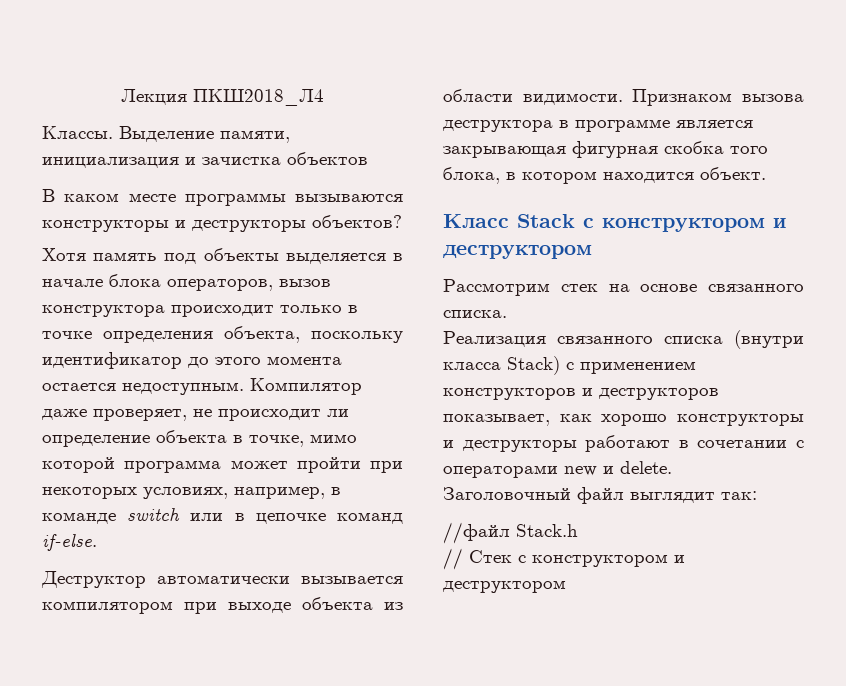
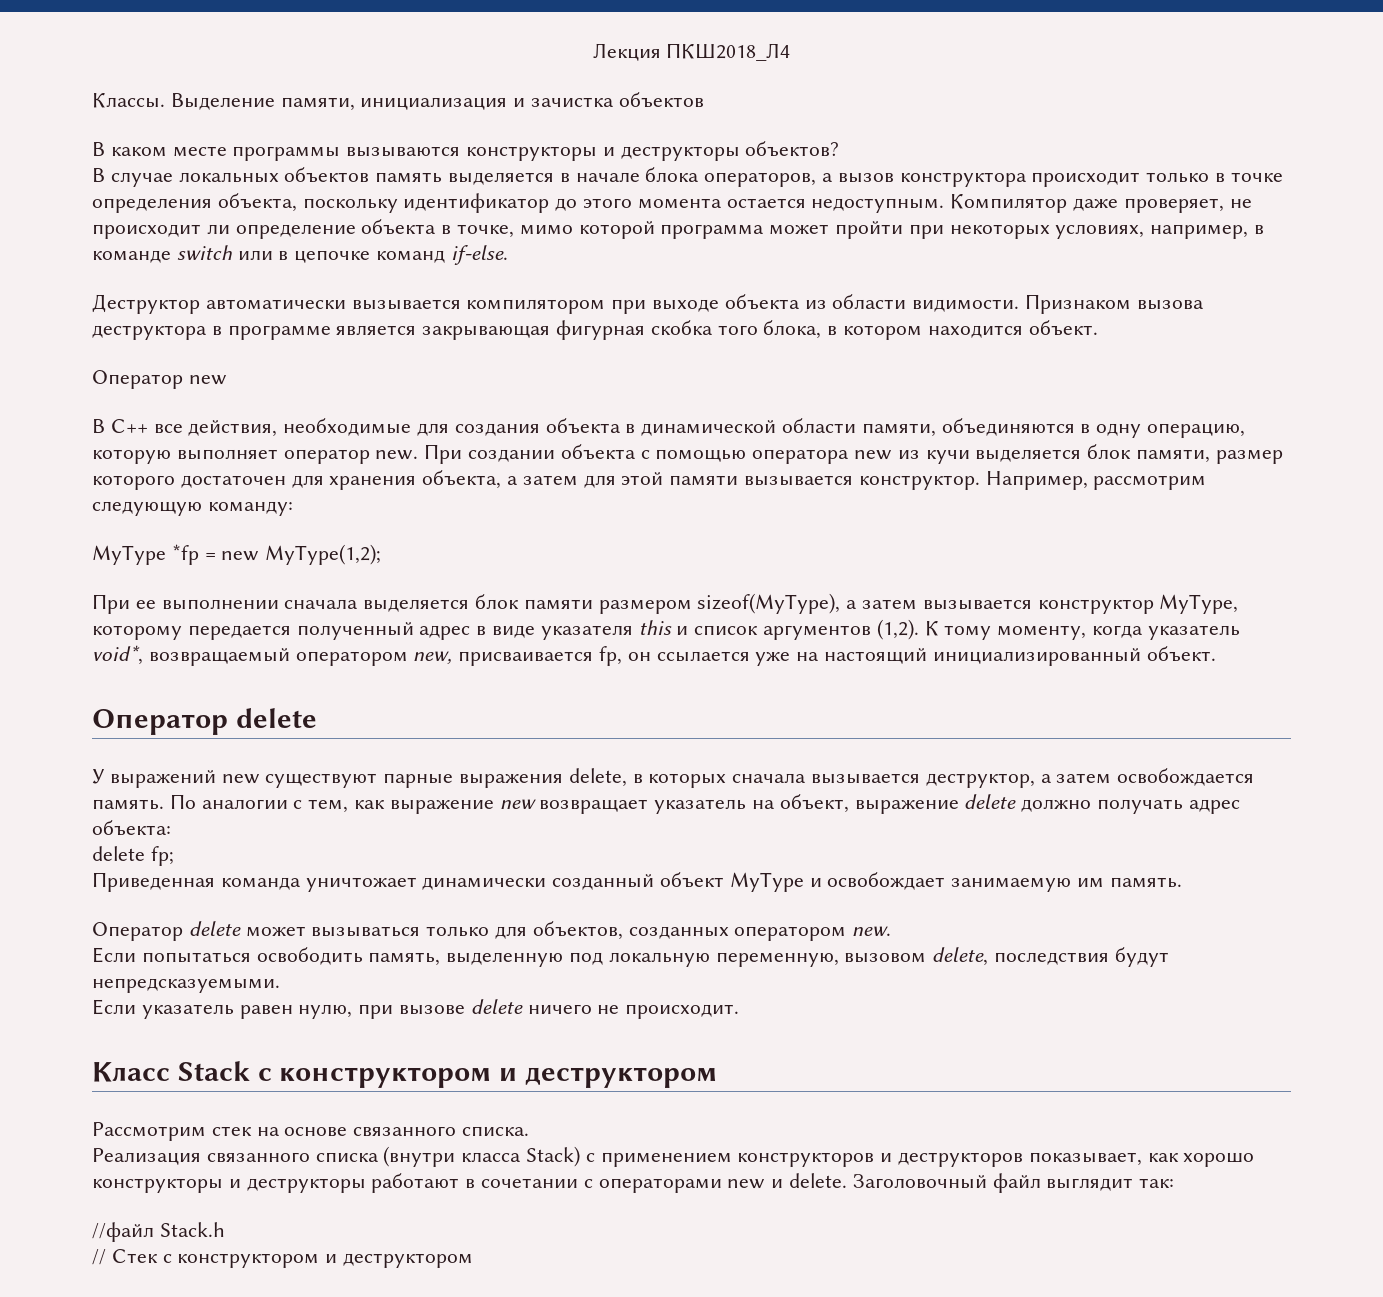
[42,248,279,264] Хотя память под объекты -> [92,167,443,187] В случае локальных объектов память
(273, 285) none -> [822,173,834,182] а
(766, 173) none -> [92,370,227,389] [92,418,1246,438] [92,444,1283,464] [92,470,1207,490] [92,501,293,516] [92,544,382,565] [92,593,1239,614] [92,619,1240,640] [92,645,1216,666] [92,708,317,735] [92,768,1255,788] [92,794,1240,814] [92,820,171,836] [92,846,174,866] [92,872,1182,892] [92,921,892,941] [92,947,1169,967] [92,978,280,993] [92,999,740,1019] // Оператор new // В C++ все действия, необходимые для создания объекта в динамической области памяти, объединяются в одну операцию, которую выполняет оператор new. При создании объекта с помощью оператора new из кучи выделяется блок памяти, размер которого достаточен для хранения объекта, а затем для этой памяти вызывается конструктор. Например, рассмотрим следующую команду: // МуТуре *fp = new МуТуре(1,2); // При ее выполнении сначала выделяется блок памяти размером sizeof(МуТуре), а затем вызывается конструктор МуТуре, которому передается полученный адрес в виде указателя this и список аргументов (1,2). К тому моменту, когда указатель void*, возвращаемый оператором new, присваивается fp, он ссылается уже на настоящий инициализированный объект. // Оператор delete // У выражений new существуют парные выражения delete, в которых сначала вызывается деструктор, а затем освобождается память. По аналогии с тем, как выражение new возвращает указатель на объект, выражение delete должно получать адрес объекта: // delete fp; // Приведенная команда уничтожает динамически созданный объект МуТуре и освобождает занимаемую им память. // Оператор delete может вызываться только для объектов, созданных оператором new. // Если попытаться освободить память, выделенную под локальную переменную, вызовом delete, последствия будут непредсказуемыми. // Если указатель равен нулю, при вызове delete ничего не происходит.

